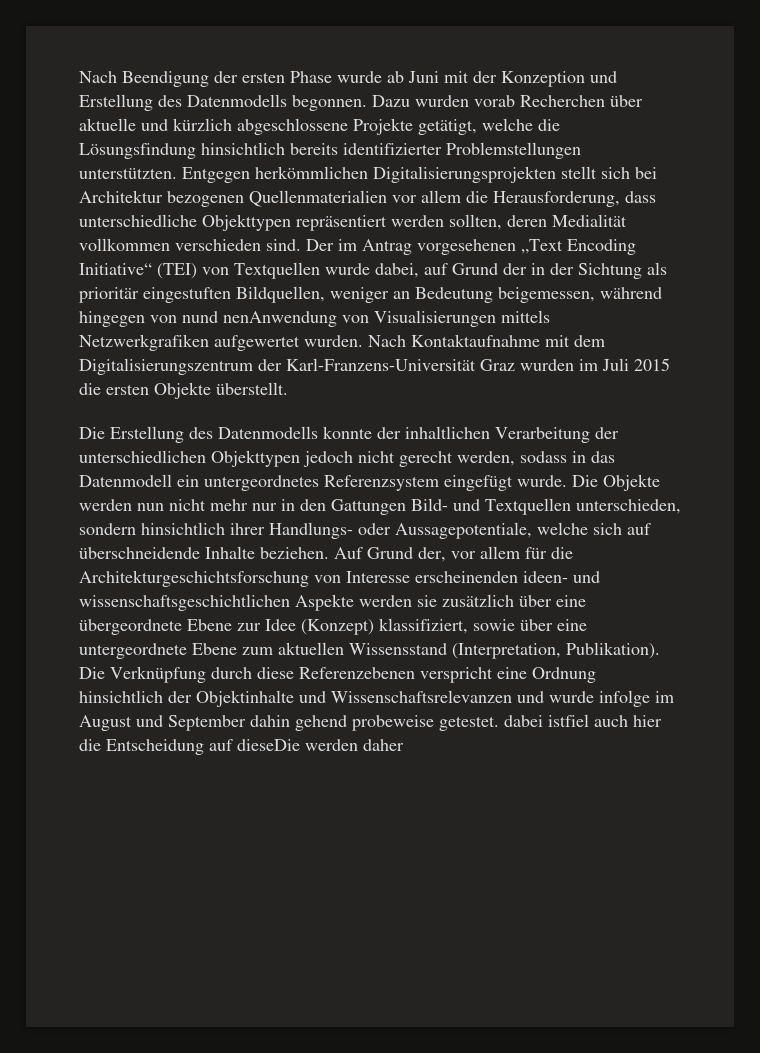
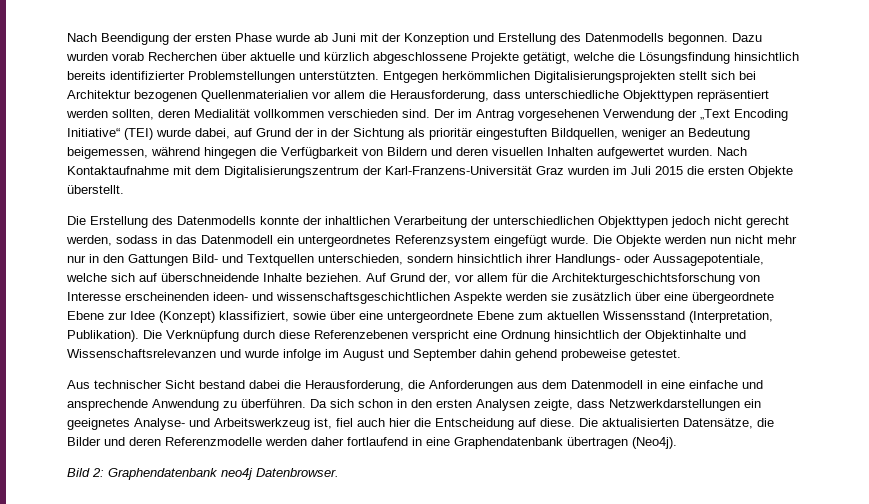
(516, 247) none -> [603,109,697,121] Verwendung der
[202,262,320,279] von Textquellen -> (153, 134) none
[150,310,550,327] [79,334,209,351] von nund nenAnwendung von Visualisierungen mittels Netzwerkgrafiken -> [260,147,593,159] die Verfügbarkeit von Bildern und deren visuellen Inhalten
[504,714,589,727] dabei istfiel -> [67,380,763,392] [67,399,761,411] [67,418,353,430] // Aus technischer Sicht bestand dabei die Herausforderung, die Anforderungen aus dem Datenmodell in eine einfache und ansprechende Anwendung zu überführen. Da sich schon in den ersten Analysen zeigte, dass Netzwerkdarstellungen ein geeignetes Analyse- und Arbeitswerkzeug ist, fiel
[237,739,404,751] dieseDie werden daher -> [540,418,774,429] [67,437,677,449] [67,468,339,480] diese. Die aktualisierten Datensätze, die Bilder und deren Referenzmodelle werden daher fortlaufend in eine Graphendatenbank übertragen (Neo4j). // Bild 2: Graphendatenbank neo4j Datenbrowser.

